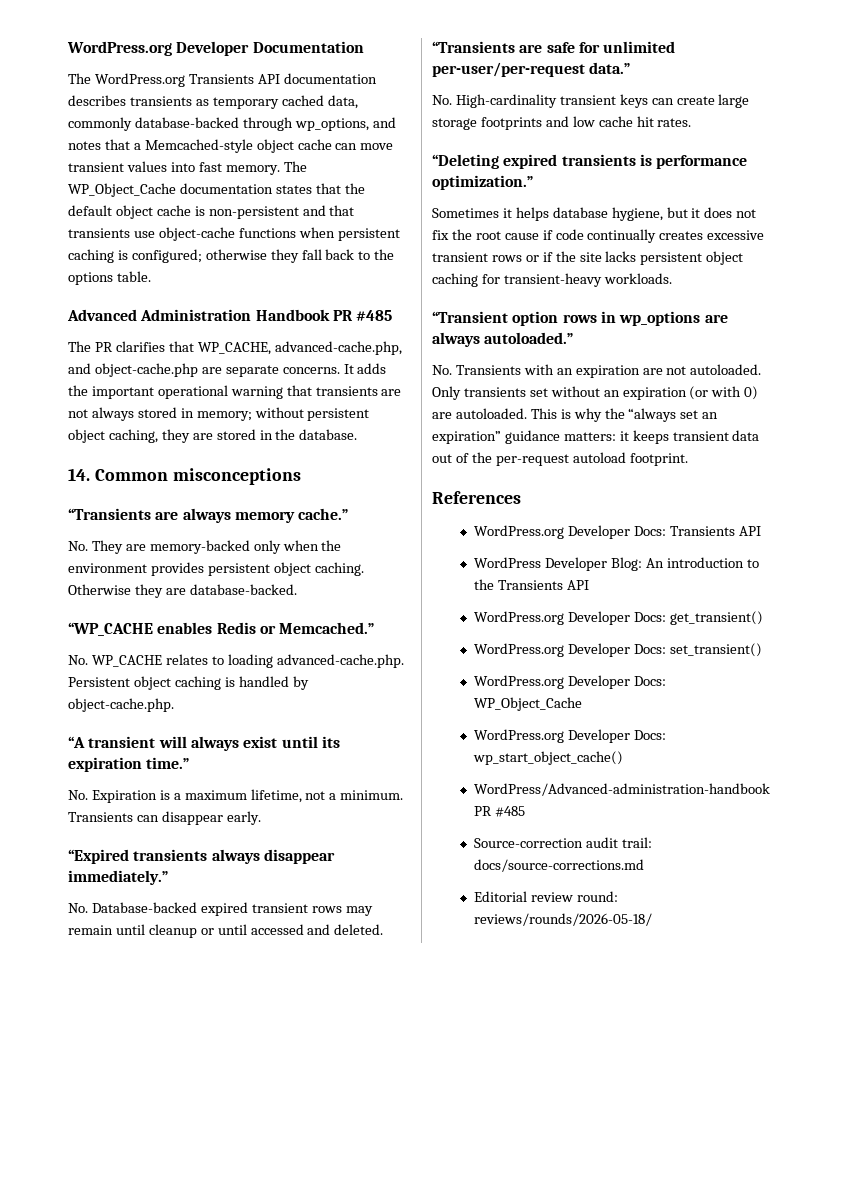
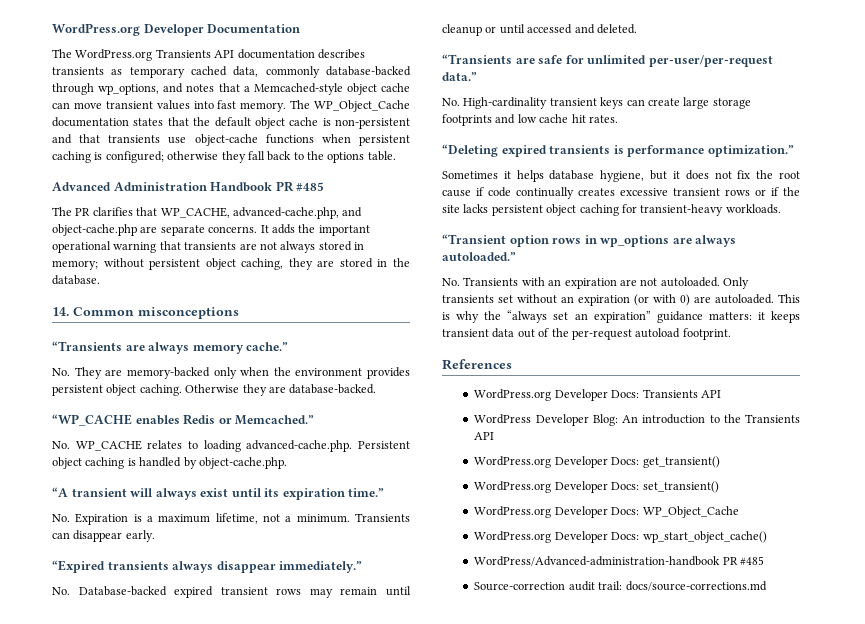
[474,891,619,902] [474,913,653,926] // Editorial review round: reviews/rounds/2026-05-18/ -> (767, 586) none

